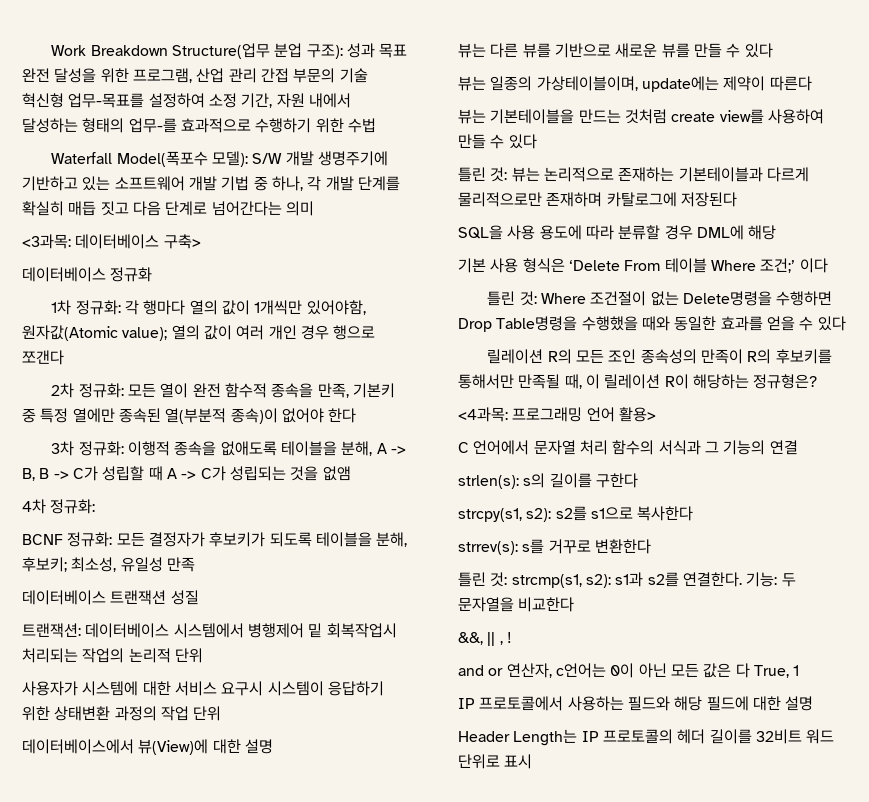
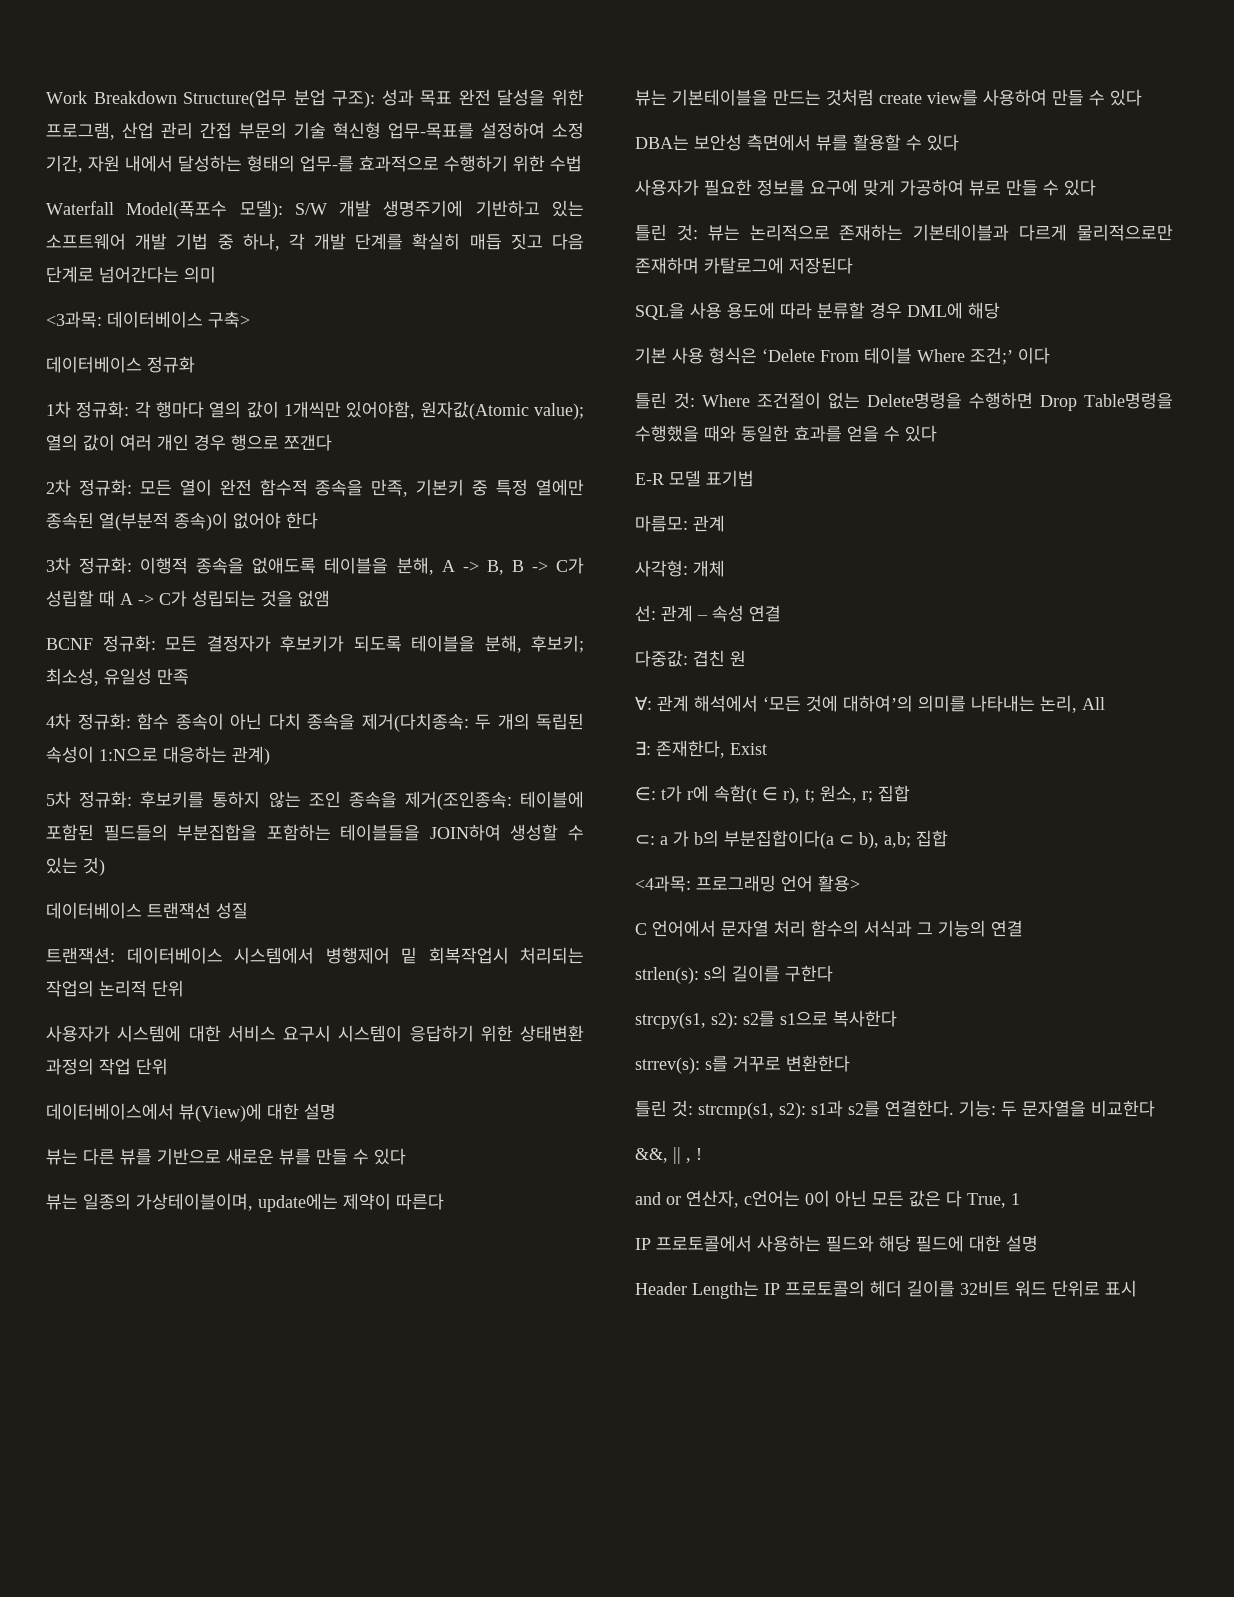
[22,499,96,514] // 4차 정규화: -> (330, 598) none
(195, 564) none -> [46,713,584,732] [46,746,270,765] [46,791,584,810] [46,824,584,841] [46,857,105,876] // 4차 정규화: 함수 종속이 아닌 다치 종속을 제거(다치종속: 두 개의 독립된 속성이 1:N으로 대응하는 관계) // 5차 정규화: 후보키를 통하지 않는 조인 종속을 제거(조인종속: 테이블에 포함된 필드들의 부분집합을 포함하는 테이블들을 JOIN하여 생성할 수 있는 것)
(537, 141) none -> [635,134,959,151] [635,179,1096,196] // DBA는 보안성 측면에서 뷰를 활용할 수 있다 // 사용자가 필요한 정보를 요구에 맞게 가공하여 뷰로 만들 수 있다
[487,349,832,364] [458,374,818,389] 릴레이션 R의 모든 조인 종속성의 만족이 R의 후보키를 통해서만 만족될 때, 이 릴레이션 R이 해당하는 정규형은? -> [635,470,754,487] [635,515,725,532] [635,560,725,577] [635,605,781,622] [635,650,746,667] [635,695,1105,713] [635,740,767,758] [635,785,910,804] [635,830,948,849] E-R 모델 표기법 // 마름모: 관계 // 사각형: 개체 // 선: 관계 – 속성 연결 // 다중값: 겹친 원 // ∀: 관계 해석에서 ‘모든 것에 대하여’의 의미를 나타내는 논리, All // ∃: 존재한다, Exist // ∈: t가 r에 속함(t ∈ r), t; 원소, r; 집합 // ⊂: a 가 b의 부분집합이다(a ⊂ b), a,b; 집합

